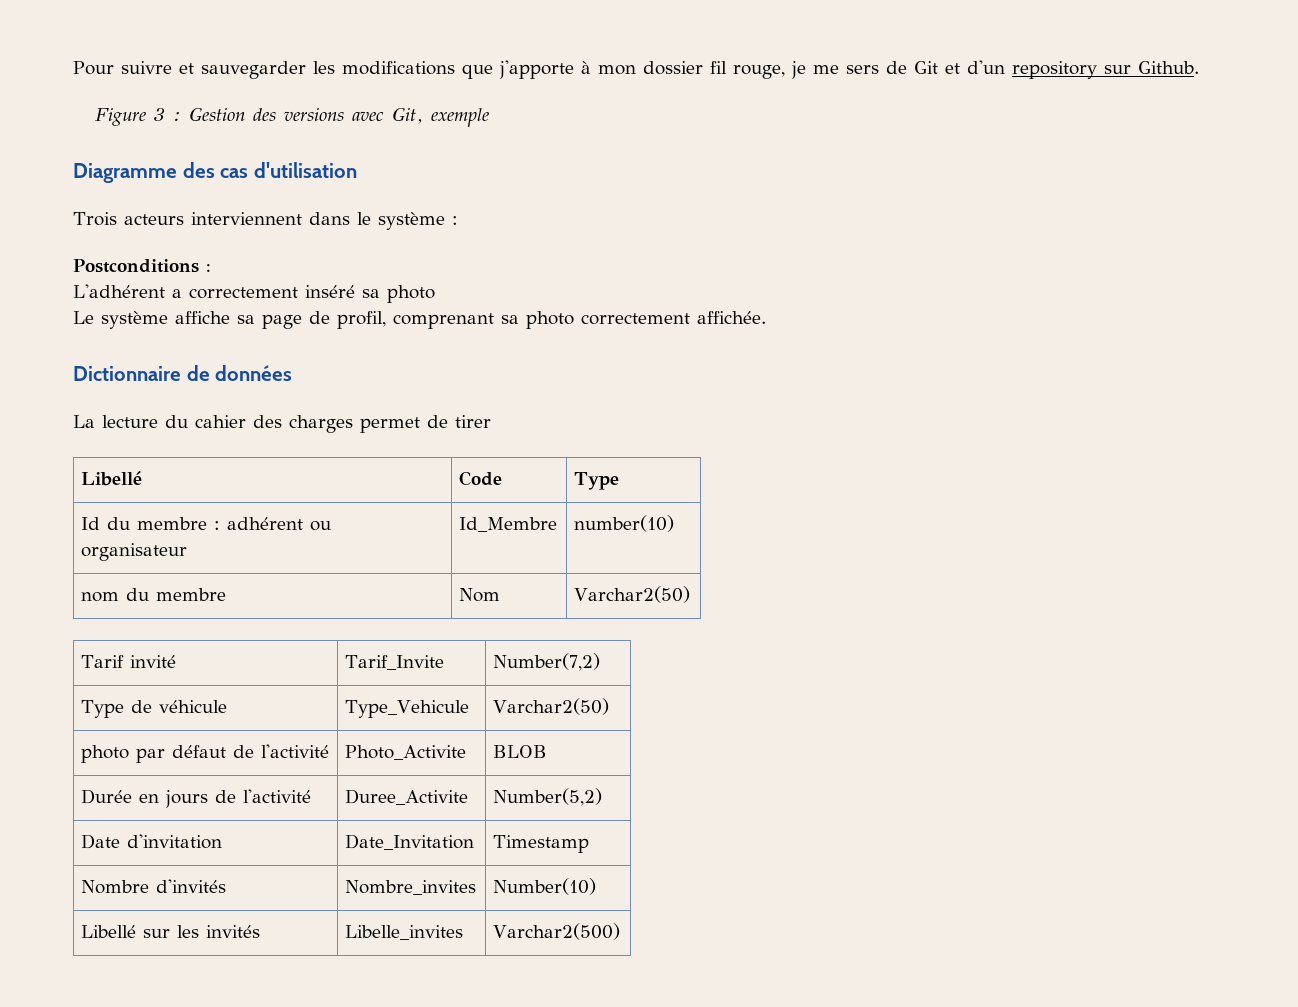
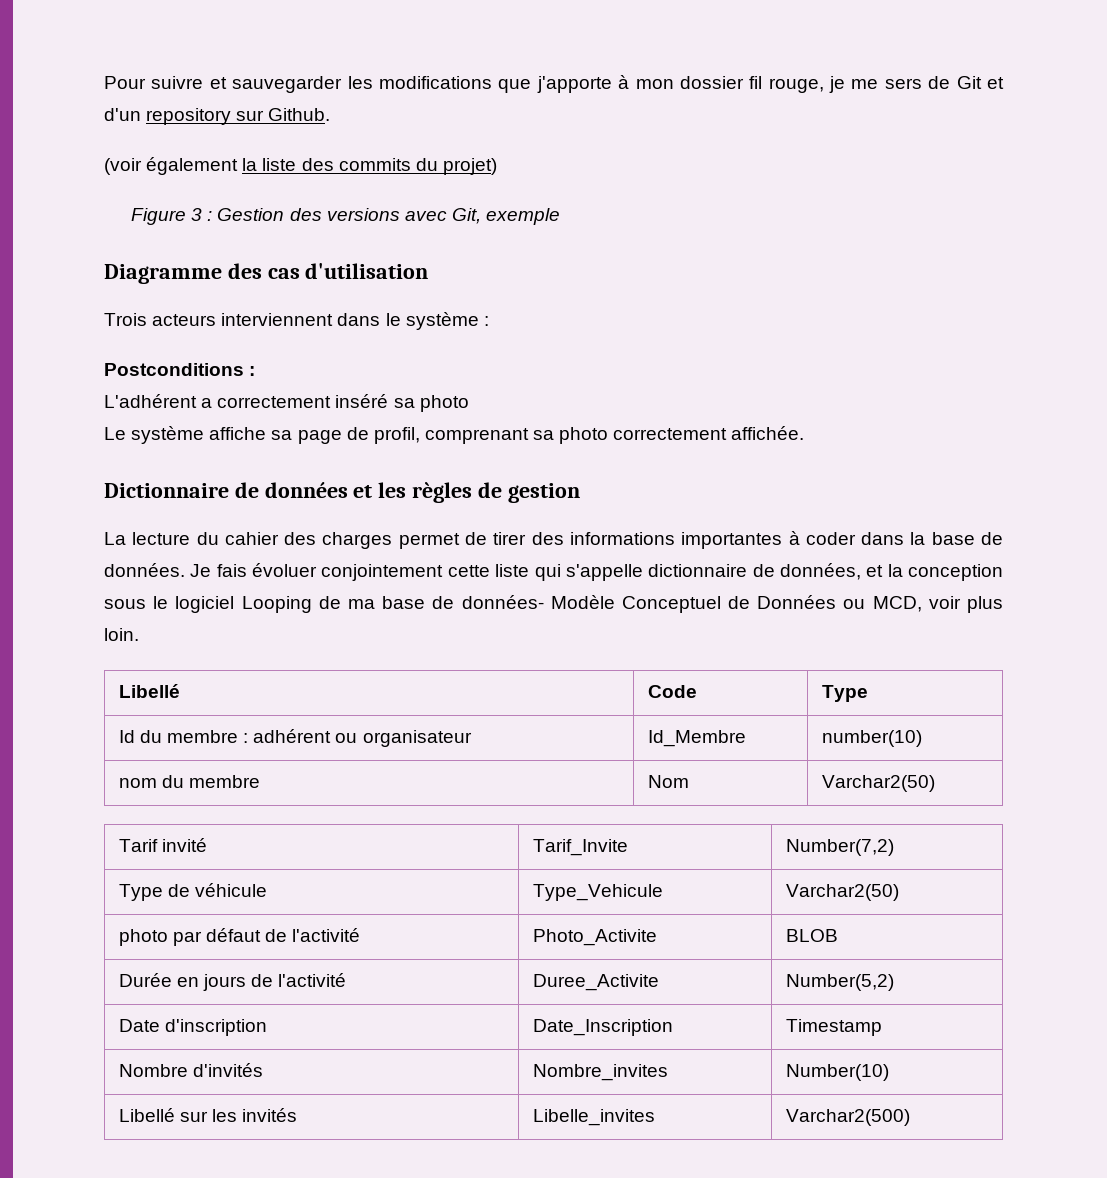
(1199, 67) none -> [104,157,497,175] // (voir également la liste des commits du projet)
(293, 373) none -> [353,482,580,503] et les règles de gestion
(491, 421) none -> [531,531,1003,549] [104,563,1004,581] [104,595,1003,613] [104,628,139,641] des informations importantes à coder dans la base de données. Je fais évoluer conjointement cette liste qui s'appelle dictionnaire de données, et la conception sous le logiciel Looping de ma base de données- Modèle Conceptuel de Données ou MCD, voir plus loin.
[127,834,223,849] [345,834,475,850] d'invitation | Date_Invitation -> [164,1019,267,1036] [532,1019,673,1036] d'inscription | Date_Inscription

